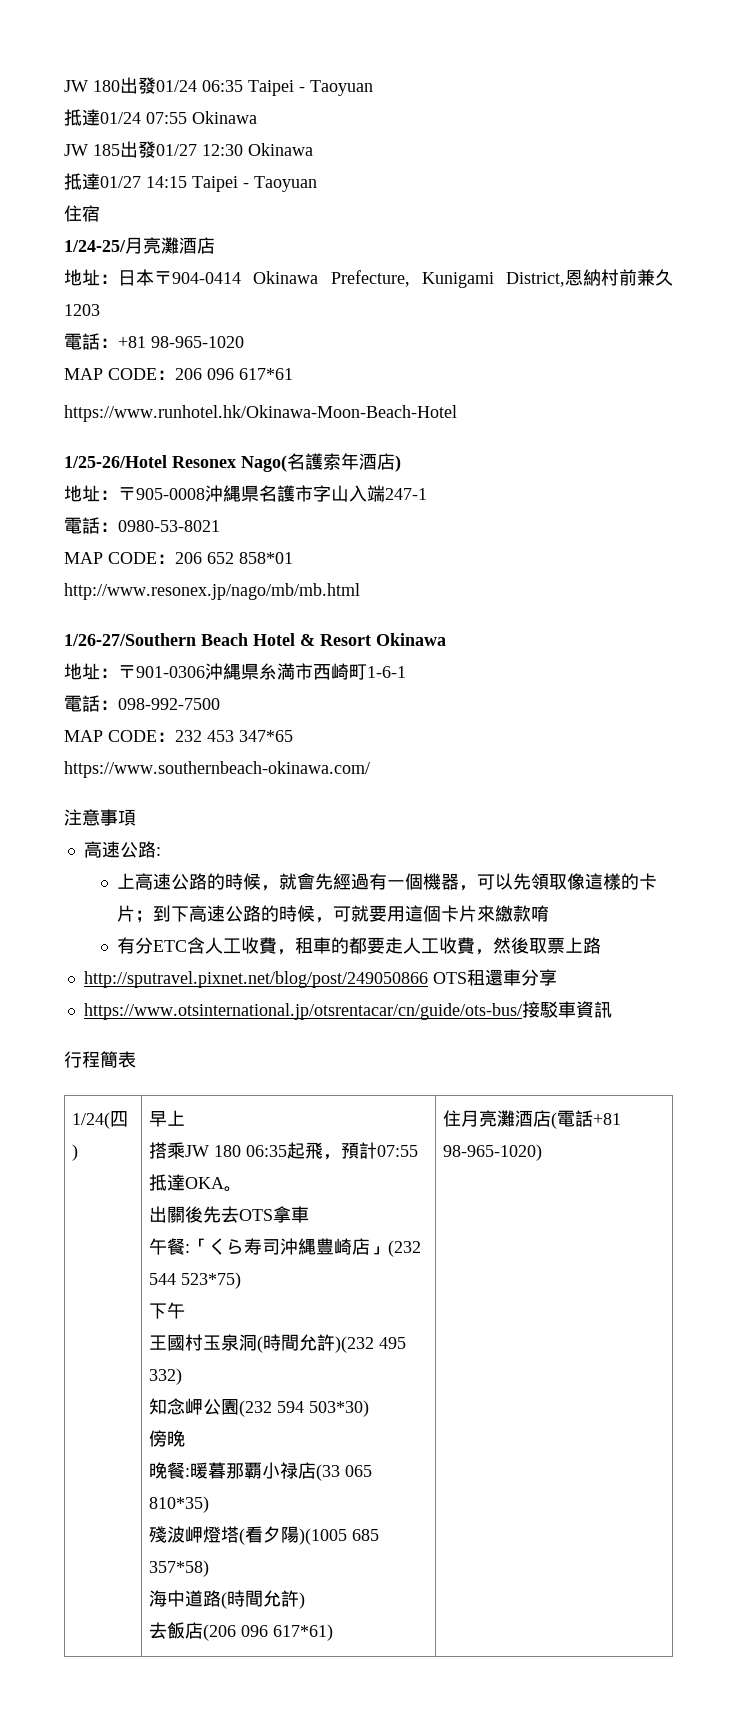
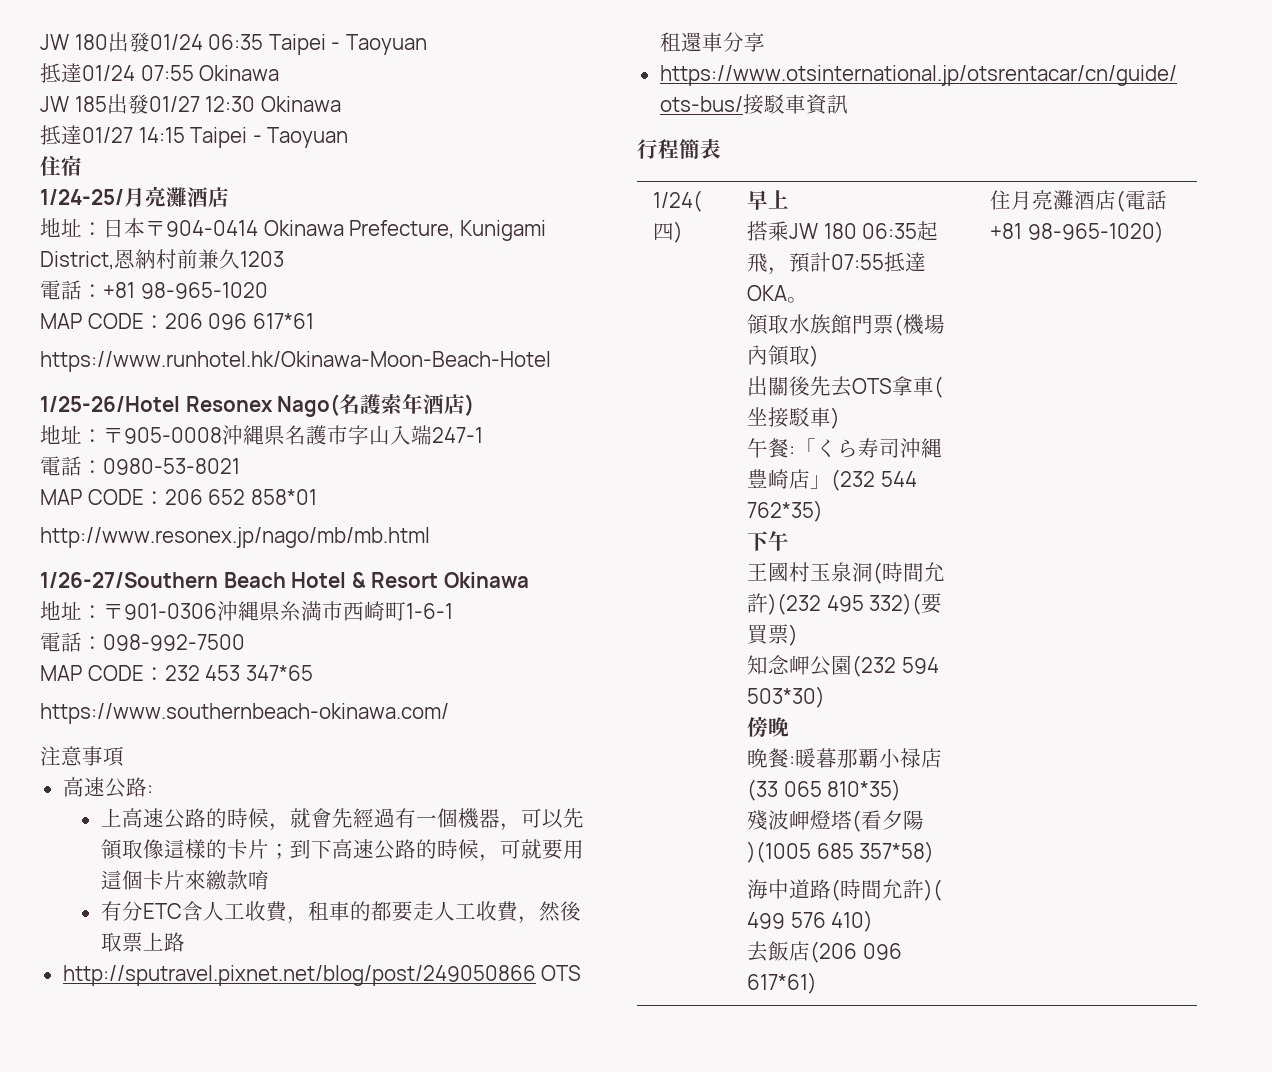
(243, 1189) none -> [746,314,945,336] [746,345,819,367] // 領取水族館門票(機場內領取)
(310, 1214) none -> [933,376,943,398] [746,407,840,429] (坐接駁車)
[181,1272,242,1289] 523*75) -> [746,500,823,522] 762*35)
[149,1368,183,1385] 332) -> [869,593,943,615] [746,624,798,646] 332)(要買票)
[299,1592,306,1609] ) -> [923,879,942,901] [746,910,874,932] )( 499 576 410)

